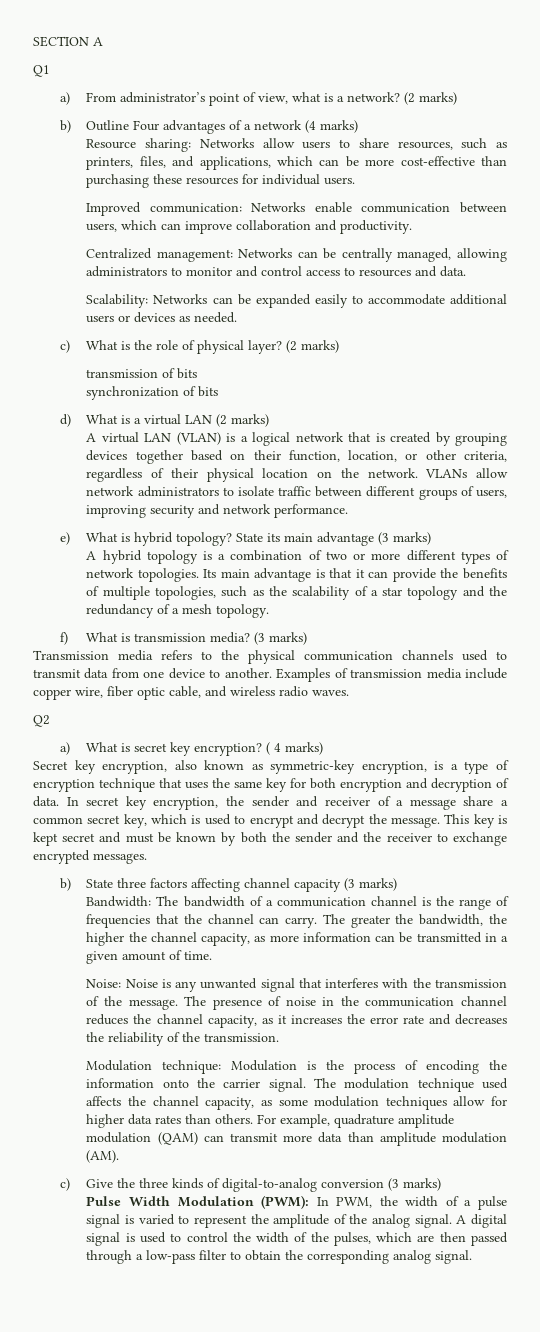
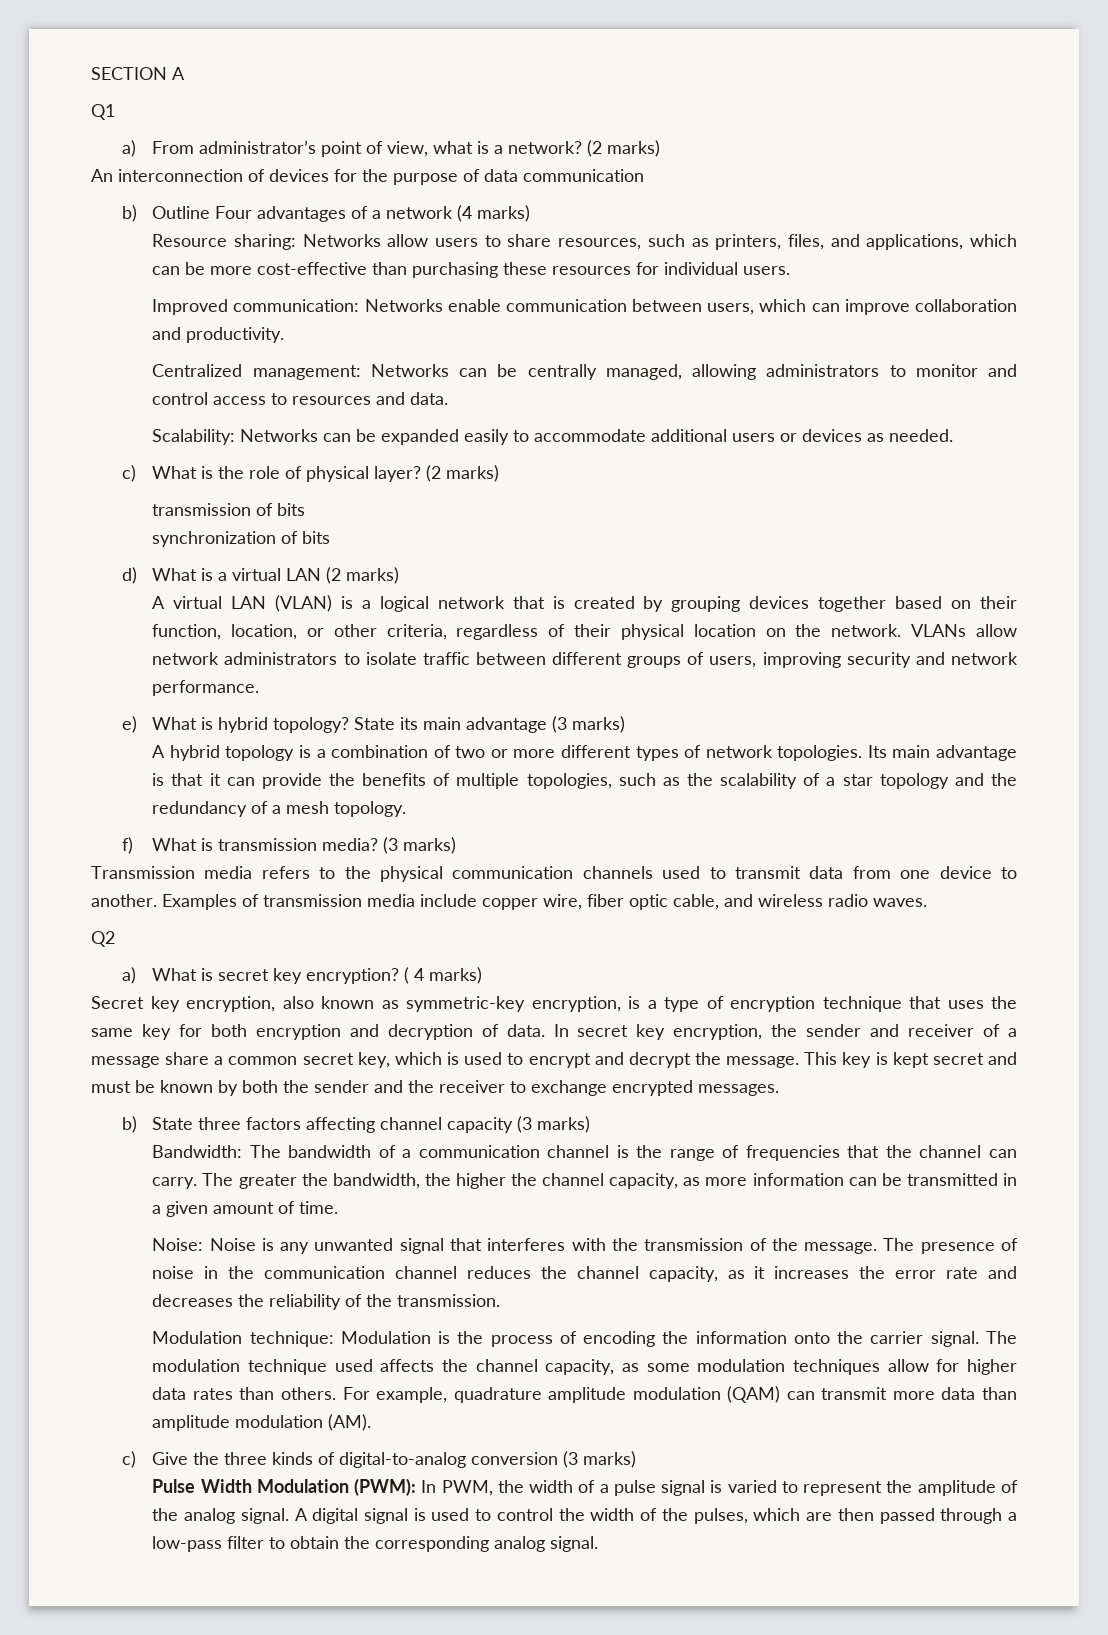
(458, 98) none -> [91,169,644,185] // An interconnection of devices for the purpose of data communication

